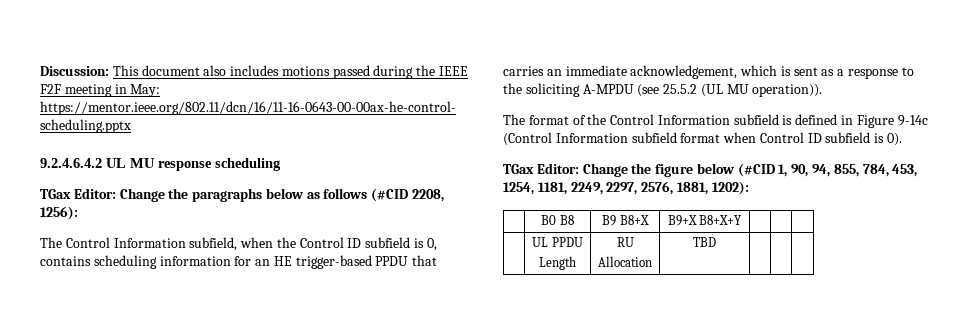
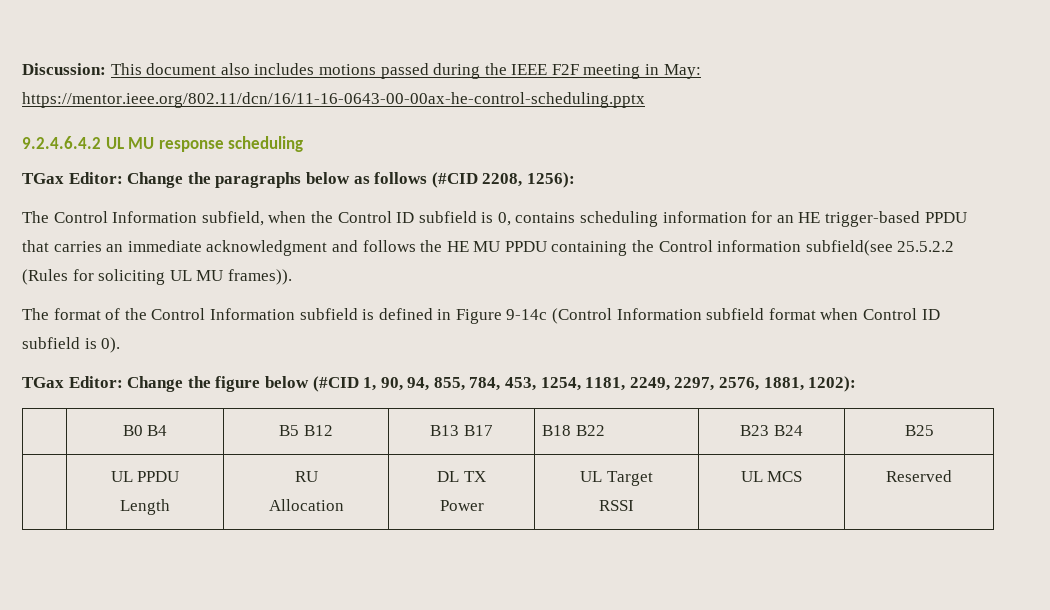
[630,65,914,79] [503,83,823,97] acknowledgement, which is sent as a response to the soliciting A-MPDU (see 25.5.2 (UL MU operation)). -> [206,240,955,256] [22,269,292,285] acknowledgment and follows the HE MU PPDU containing the Control information subfield(see 25.5.2.2 (Rules for soliciting UL MU frames)).
[559,215,574,225] [602,215,649,226] [667,215,743,226] B8 | B9 B8+X | B9+X B8+X+Y | | | -> [147,425,168,436] [279,425,333,436] [430,425,493,436] [542,425,605,436] [740,425,803,436] [904,425,934,436] B4 | B5 B12 | B13 B17 | B18 B22 | B23 B24 | B25
[693,237,716,247] TBD | | | -> [437,471,486,482] [439,500,484,511] [580,471,653,486] [599,500,634,511] [740,471,803,482] [886,470,952,482] DL TX // Power | UL Target // RSSI | UL MCS | Reserved

